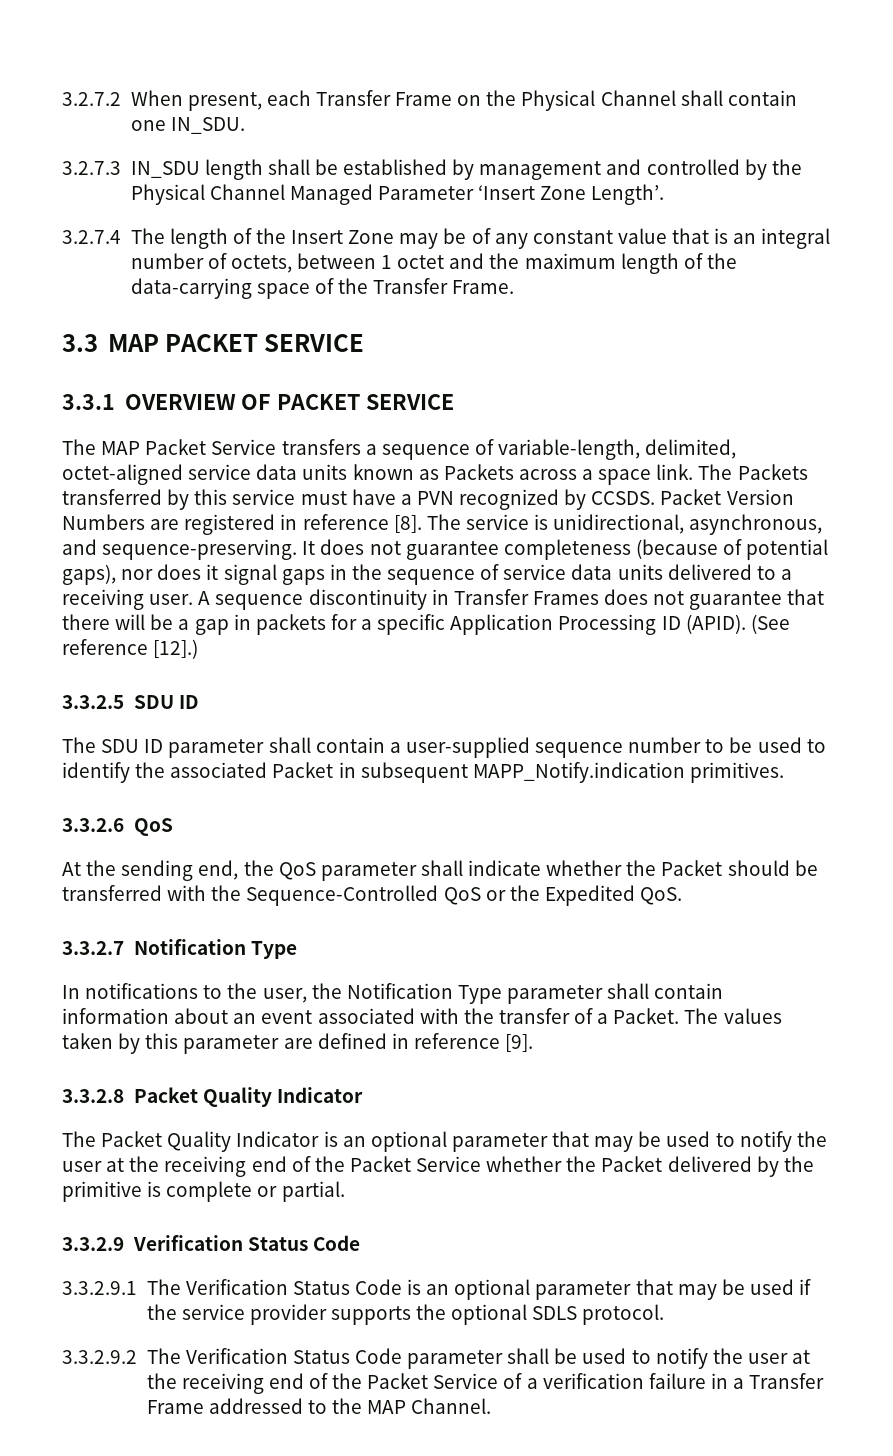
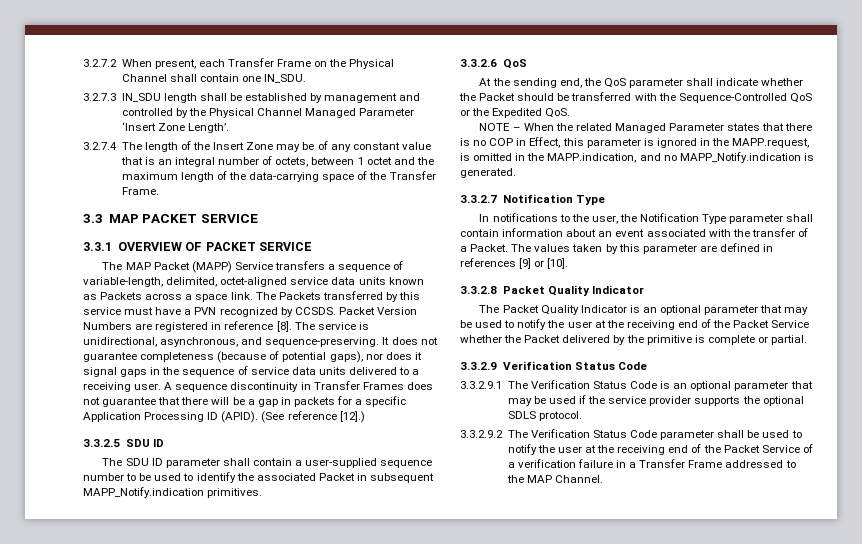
(207, 447) none -> [191,261,232,273] (MAPP)
(683, 896) none -> [479,123,813,133] [460,137,810,148] [460,152,814,163] [460,168,516,178] // NOTE – When the related Managed Parameter states that there is no COP in Effect, this parameter is ignored in the MAPP.request, is omitted in the MAPP.indication, and no MAPP_Notify.indication is generated.
[413,1033,534,1052] reference [9]. -> [460,258,569,269] references [9] or [10].

